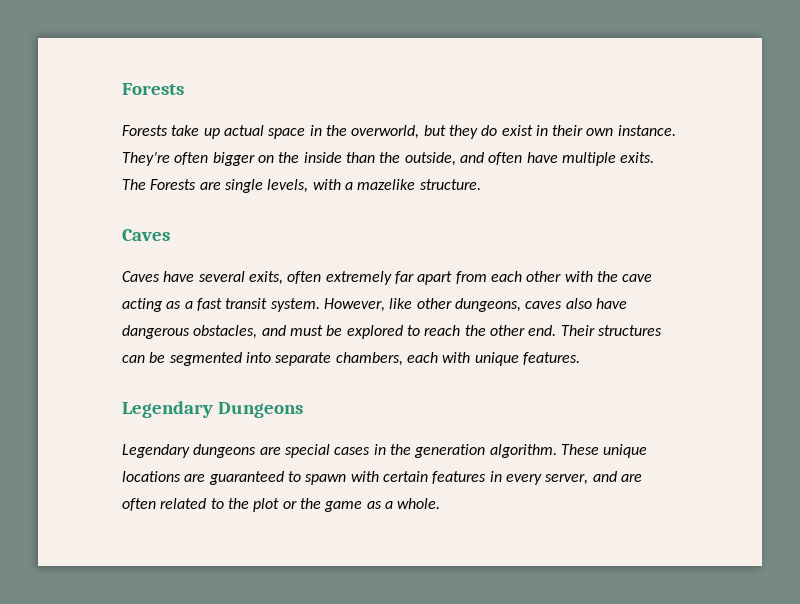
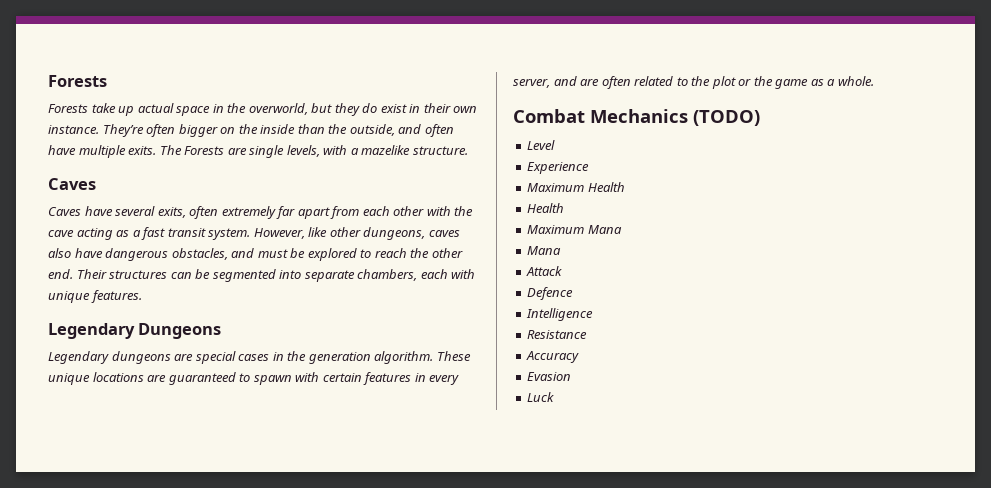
(441, 503) none -> [513,109,760,126] [527,140,556,150] [527,162,590,174] [527,182,625,192] [527,203,565,213] [527,225,622,234] [527,246,562,255] [526,266,563,276] [527,287,574,300] [526,308,594,321] [527,330,588,339] [526,351,580,363] [527,372,572,381] [527,392,555,402] // Combat Mechanics (TODO) // Level // Experience // Maximum Health // Health // Maximum Mana // Mana // Attack // Defence // Intelligence // Resistance // Accuracy // Evasion // Luck

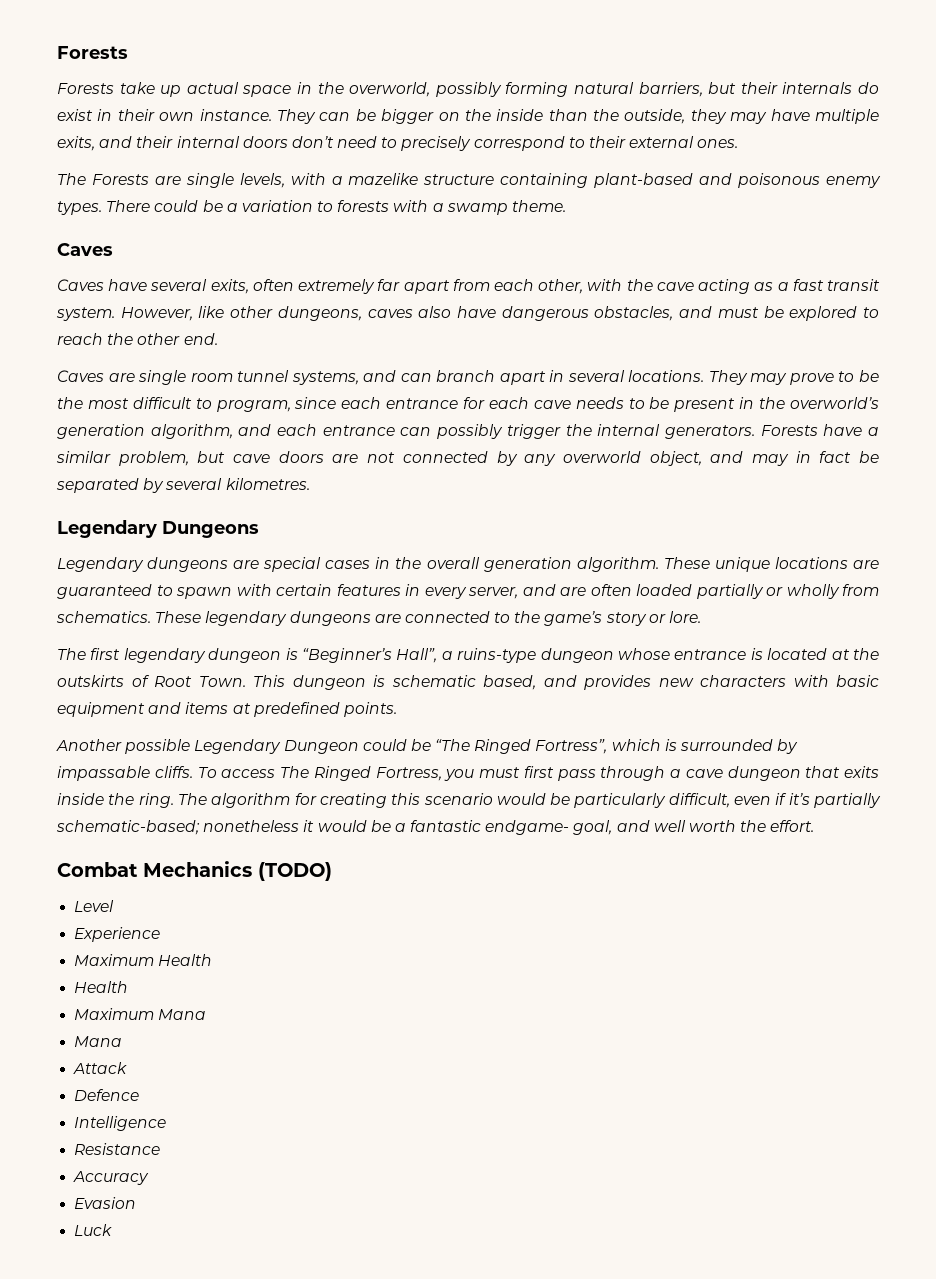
[311,103,360,116] but they -> [435,82,853,97] possibly forming natural barriers, but their internals
[102,124,176,137] They’re often -> [276,109,376,124] They can be
[398,124,454,137] [48,145,157,158] and often have multiple exits. -> [690,109,880,124] [57,136,739,151] they may have multiple exits, and their internal doors don’t need to precisely correspond to their external ones. //
[412,146,468,155] structure. -> [423,173,881,188] [57,200,567,215] structure containing plant-based and poisonous enemy types. There could be a variation to forests with a swamp theme.
[393,206,425,216] other -> [538,279,584,294] other,
[76,269,476,282] [48,290,142,303] Their structures can be segmented into separate chambers, each with unique features. -> [57,370,879,385] [57,397,879,412] [57,424,880,439] [56,451,879,466] [56,478,310,493] // Caves are single room tunnel systems, and can branch apart in several locations. They may prove to be the most difficult to program, since each entrance for each cave needs to be present in the overworld’s generation algorithm, and each entrance can possibly trigger the internal generators. Forests have a similar problem, but cave doors are not connected by any overworld object, and may in fact be separated by several kilometres.
(307, 356) none -> [426,557,480,569] overall
[634,76,874,89] related to the plot or the game as a whole. -> [636,584,879,599] [56,611,702,626] [57,648,879,663] [57,675,879,690] [57,702,397,717] [56,739,799,754] [57,766,879,781] [57,793,881,808] [56,820,815,835] loaded partially or wholly from schematics. These legendary dungeons are connected to the game’s story or lore. // The first legendary dungeon is “Beginner’s Hall”, a ruins-type dungeon whose entrance is located at the outskirts of Root Town. This dungeon is schematic based, and provides new characters with basic equipment and items at predefined points. // Another possible Legendary Dungeon could be “The Ringed Fortress”, which is surrounded by impassable cliffs. To access The Ringed Fortress, you must first pass through a cave dungeon that exits inside the ring. The algorithm for creating this scenario would be particularly difficult, even if it’s partially schematic-based; nonetheless it would be a fantastic endgame- goal, and well worth the effort.

